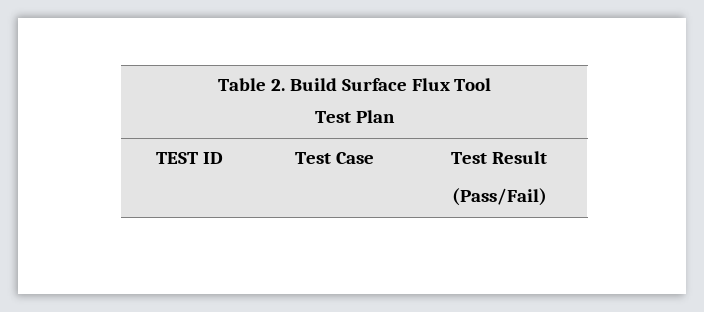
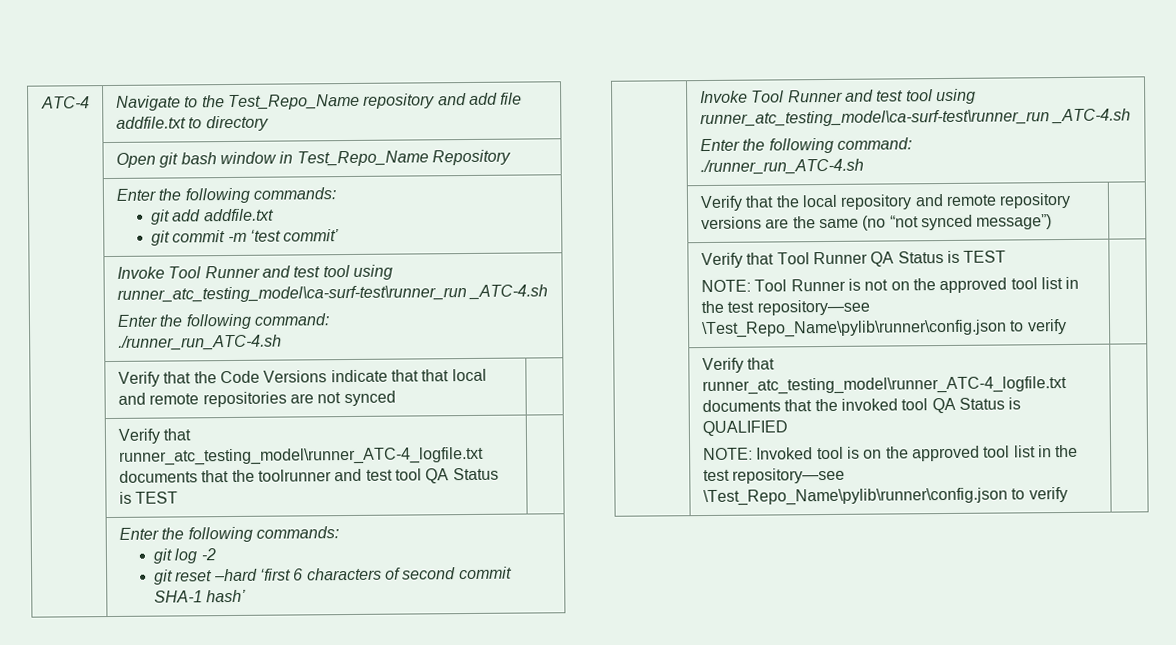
[217,78,492,91] [315,110,395,123] [156,152,223,164] [294,152,374,164] [451,151,547,164] [451,188,547,206] Table 2. Build Surface Flux Tool // Test Plan // TEST ID | Test Case | Test Result // (Pass/Fail) -> [40,96,90,109] [115,92,523,111] [115,115,269,132] [115,149,511,168] [115,187,336,204] [151,208,274,225] [151,229,340,246] [116,264,393,280] [116,284,549,303] [116,313,330,330] [117,334,282,351] [117,368,487,387] [117,390,396,408] [117,428,192,444] [118,446,484,466] [118,467,499,484] [118,491,179,504] [118,526,339,543] [153,548,216,564] [154,566,512,585] [154,589,247,603] [699,88,976,105] [699,108,1132,128] [699,137,912,154] [699,158,864,176] [699,192,1072,212] [700,214,1053,231] [700,250,1007,269] [700,276,1080,294] [700,299,870,316] [701,318,1067,339] [701,357,776,374] [701,375,1067,396] [701,397,1022,414] [701,420,788,437] [702,444,1079,462] [702,467,846,484] [702,486,1068,507] ATC-4 | Navigate to the Test_Repo_Name repository and add file addfile.txt to directory // | Open git bash window in Test_Repo_Name Repository // | Enter the following commands: // git add addfile.txt // git commit -m ‘test commit’ // | Invoke Tool Runner and test tool using runner_atc_testing_model\ca-surf-test\runner_run _ATC-4.sh // Enter the following command: // ./runner_run_ATC-4.sh // | Verify that the Code Versions indicate that that local and remote repositories are not synced | // | Verify that runner_atc_testing_model\runner_ATC-4_logfile.txt documents that the toolrunner and test tool QA Status is TEST | // | Enter the following commands: // git log -2 // git reset –hard ‘first 6 characters of second commit SHA-1 hash’ // | Invoke Tool Runner and test tool using runner_atc_testing_model\ca-surf-test\runner_run _ATC-4.sh // Enter the following command: // ./runner_run_ATC-4.sh // | Verify that the local repository and remote repository versions are the same (no “not synced message”) | // | Verify that Tool Runner QA Status is TEST // NOTE: Tool Runner is not on the approved tool list in the test repository—see \Test_Repo_Name\pylib\runner\config.json to verify | // | Verify that runner_atc_testing_model\runner_ATC-4_logfile.txt documents that the invoked tool QA Status is QUALIFIED // NOTE: Invoked tool is on the approved tool list in the test repository—see \Test_Repo_Name\pylib\runner\config.json to verify |

